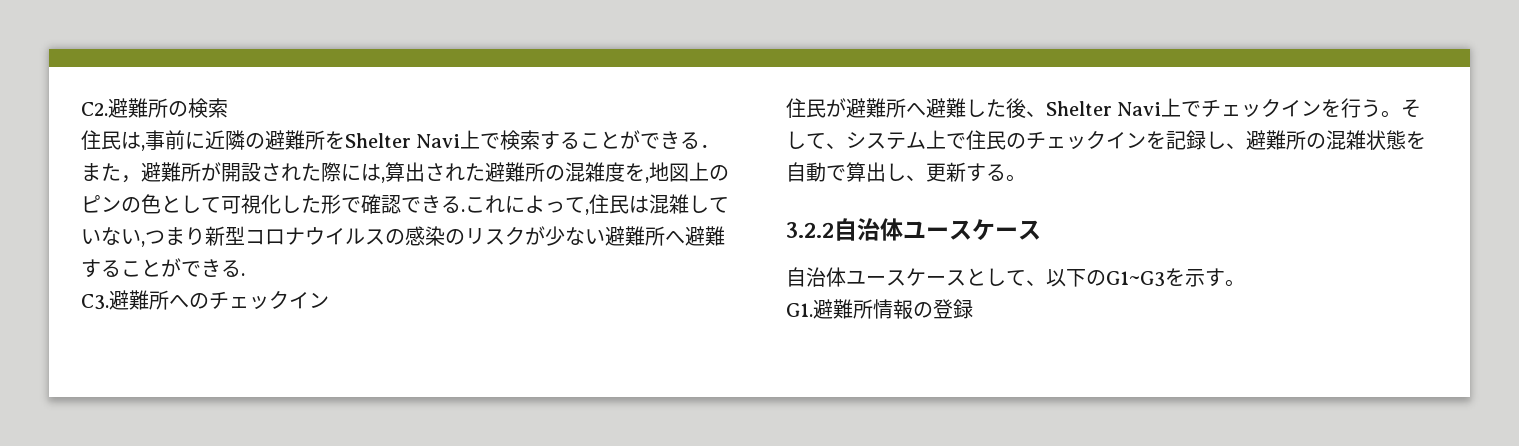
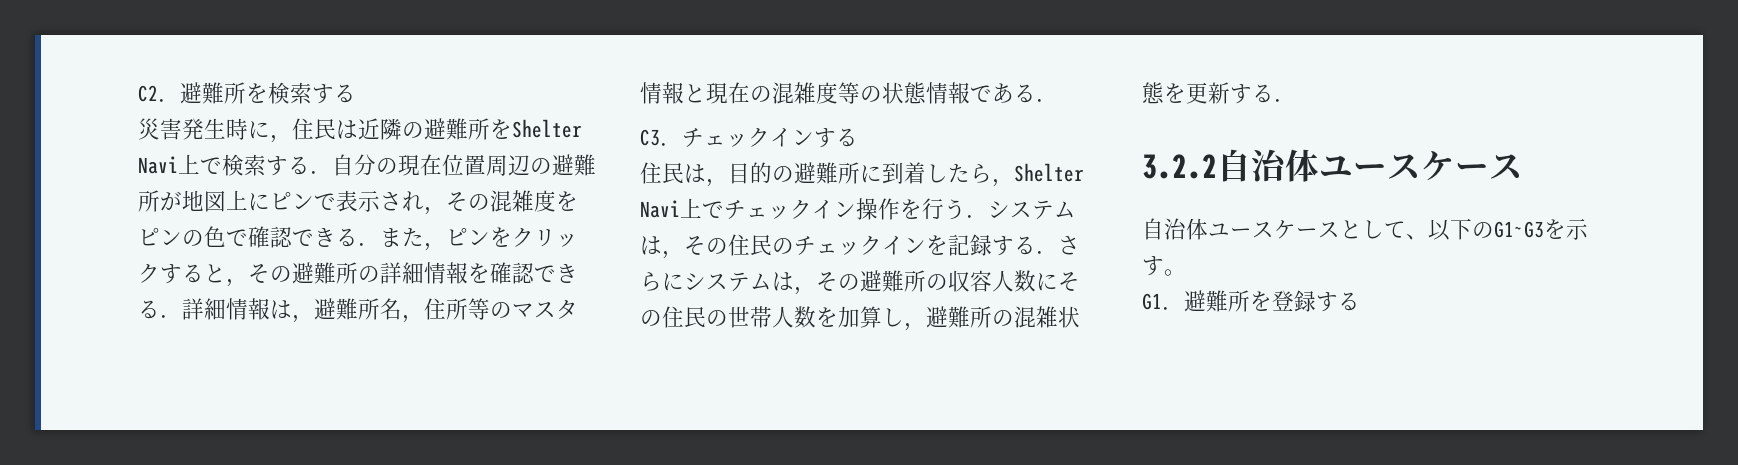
[81,98,228,118] [81,130,205,151] C2.避難所の検索 // 住民は,事前に -> [138,82,356,104] [138,118,358,143] C2．避難所を検索する // 災害発生時に，住民は
[580,130,641,149] ことが -> [310,154,596,176] [138,190,578,215] [138,226,293,248] ．自分の現在位置周辺の避難所が地図上にピンで表示され，その混雑度をピンの色で確認
[141,162,729,183] [81,194,729,215] [81,226,725,247] [81,258,245,278] [81,290,329,310] [786,98,1046,118] 避難所が開設された際には,算出された避難所の混雑度を,地図上のピンの色として可視化した形で確認できる.これによって,住民は混雑していない,つまり新型コロナウイルスの感染のリスクが少ない避難所へ避難することができる. // C3.避難所へのチェックイン // 住民が避難所へ避難した後、 -> [446,227,578,247] [138,262,578,287] [138,298,578,323] [640,82,1058,104] [640,127,858,148] [640,162,1014,187] ピンをクリックすると，その避難所の詳細情報を確認できる．詳細情報は，避難所名，住所等のマスタ情報と現在の混雑度等の状態情報である． // C3．チェックインする // 住民は，目的の避難所に到着したら，
[1321,98,1422,118] [786,130,966,150] を行う。そして、システム上で -> [856,198,1076,220] [640,236,728,259] 操作を行う．システムは，その
[1206,131,1246,149] し、 -> [992,236,1080,256] [640,270,1080,295] [640,306,926,331] する．さらにシステムは，その避難所の収容人数にその住民の世帯人数を加算し，
[786,162,926,182] 自動で算出し、 -> (1186, 93) none
[1006,174,1026,182] 。 -> [1274,99,1296,102] ．
[786,299,973,320] G1.避難所情報の登録 -> [1142,290,1360,312] G1．避難所を登録する

